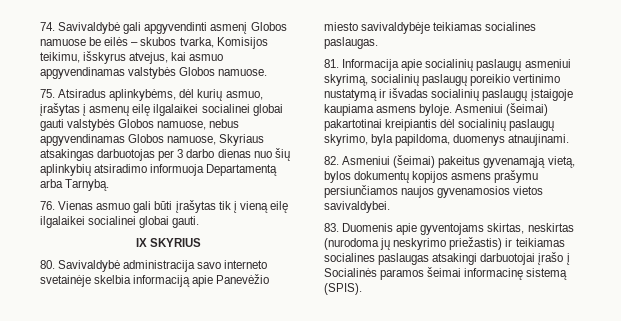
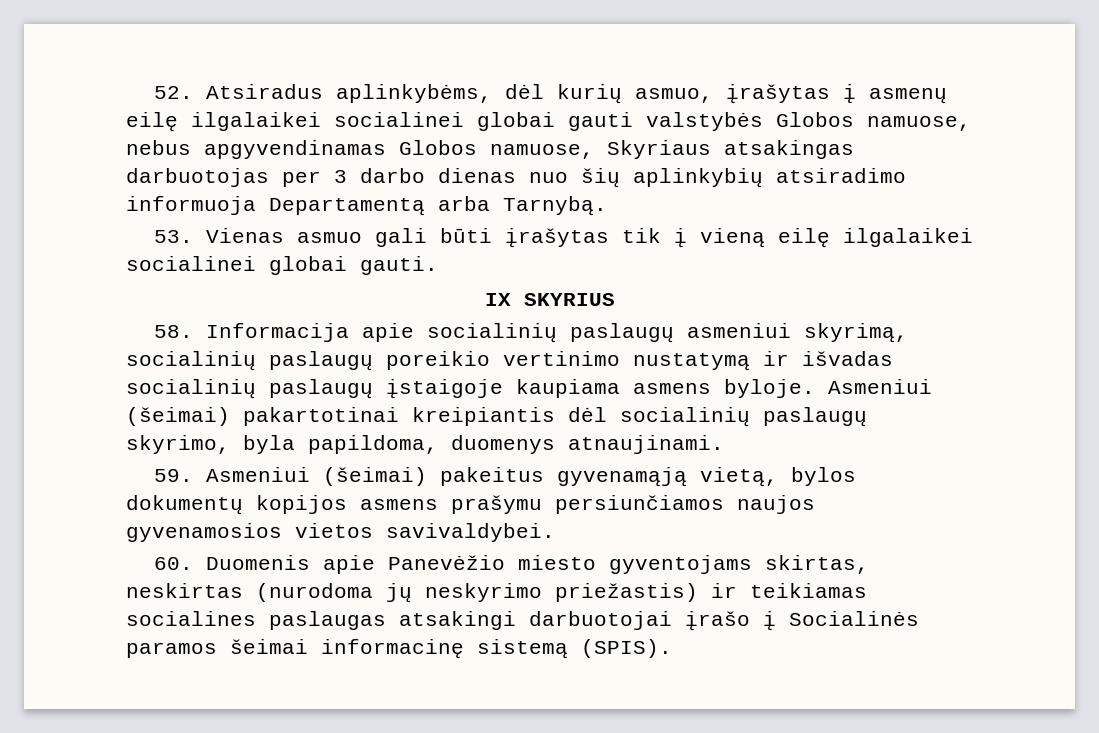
[40,22,287,34] [40,37,268,49] [40,51,224,64] [40,67,268,79] [40,89,55,98] 74. Savivaldybė gali apgyvendinti asmenį Globos namuose be eilės – skubos tvarka, Komisijos teikimu, išskyrus atvejus, kai asmuo apgyvendinamas valstybės Globos namuose. // 75. -> [153,86,193,99] 52.
[40,201,55,210] 76. -> [153,230,193,243] 53.
[40,260,268,272] [40,274,270,287] [324,22,537,34] [324,37,378,49] [324,59,339,68] 80. Savivaldybė administracija savo interneto svetainėje skelbia informaciją apie Panevėžio miesto savivaldybėje teikiamas socialines paslaugas. // 81. -> [153,325,193,338] 58.
[324,156,339,165] 82. -> [153,469,193,482] 59.
[324,223,339,232] 83. -> [153,557,193,570] 60.
(418, 229) none -> [387,555,596,570] Panevėžio miesto

